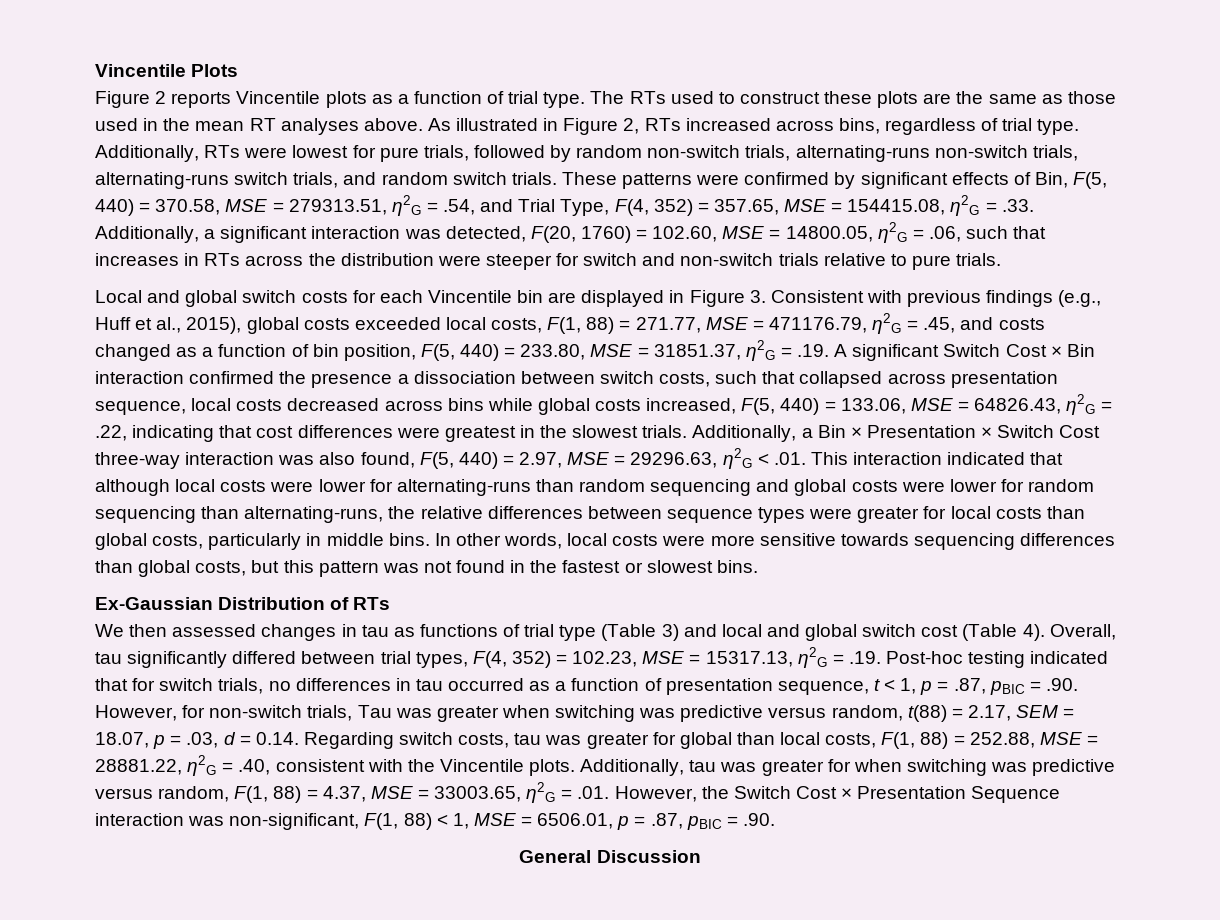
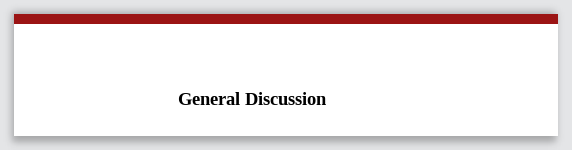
[95,64,239,77] [95,91,1116,108] [95,118,1080,135] [95,145,1078,162] [95,172,1108,189] [95,195,1034,216] [95,222,1047,243] [95,253,1002,270] [95,290,1102,307] [95,313,1045,334] [95,340,1095,361] [95,371,1058,388] [95,394,1113,415] [95,425,1101,442] [95,448,1064,469] [95,479,1095,496] [95,506,1085,523] [95,533,1116,550] [95,560,758,577] [95,597,391,610] [95,624,1116,641] [95,647,1109,668] [95,678,1078,695] [95,705,1075,722] [95,732,1098,749] [95,755,1116,776] [95,782,1061,803] [95,813,775,830] Vincentile Plots // Figure 2 reports Vincentile plots as a function of trial type. The RTs used to construct these plots are the same as those used in the mean RT analyses above. As illustrated in Figure 2, RTs increased across bins, regardless of trial type. Additionally, RTs were lowest for pure trials, followed by random non-switch trials, alternating-runs non-switch trials, alternating-runs switch trials, and random switch trials. These patterns were confirmed by significant effects of Bin, F(5, 440) = 370.58, MSE = 279313.51, η2G = .54, and Trial Type, F(4, 352) = 357.65, MSE = 154415.08, η2G = .33. Additionally, a significant interaction was detected, F(20, 1760) = 102.60, MSE = 14800.05, η2G = .06, such that increases in RTs across the distribution were steeper for switch and non-switch trials relative to pure trials. // Local and global switch costs for each Vincentile bin are displayed in Figure 3. Consistent with previous findings (e.g., Huff et al., 2015), global costs exceeded local costs, F(1, 88) = 271.77, MSE = 471176.79, η2G = .45, and costs changed as a function of bin position, F(5, 440) = 233.80, MSE = 31851.37, η2G = .19. A significant Switch Cost × Bin interaction confirmed the presence a dissociation between switch costs, such that collapsed across presentation sequence, local costs decreased across bins while global costs increased, F(5, 440) = 133.06, MSE = 64826.43, η2G = .22, indicating that cost differences were greatest in the slowest trials. Additionally, a Bin × Presentation × Switch Cost three-way interaction was also found, F(5, 440) = 2.97, MSE = 29296.63, η2G < .01. This interaction indicated that although local costs were lower for alternating-runs than random sequencing and global costs were lower for random sequencing than alternating-runs, the relative differences between sequence types were greater for local costs than global costs, particularly in middle bins. In other words, local costs were more sensitive towards sequencing differences than global costs, but this pattern was not found in the fastest or slowest bins. // Ex-Gaussian Distribution of RTs // We then assessed changes in tau as functions of trial type (Table 3) and local and global switch cost (Table 4). Overall, tau significantly differed between trial types, F(4, 352) = 102.23, MSE = 15317.13, η2G = .19. Post-hoc testing indicated that for switch trials, no differences in tau occurred as a function of presentation sequence, t < 1, p = .87, pBIC = .90. However, for non-switch trials, Tau was greater when switching was predictive versus random, t(88) = 2.17, SEM = 18.07, p = .03, d = 0.14. Regarding switch costs, tau was greater for global than local costs, F(1, 88) = 252.88, MSE = 28881.22, η2G = .40, consistent with the Vincentile plots. Additionally, tau was greater for when switching was predictive versus random, F(1, 88) = 4.37, MSE = 33003.65, η2G = .01. However, the Switch Cost × Presentation Sequence interaction was non-significant, F(1, 88) < 1, MSE = 6506.01, p = .87, pBIC = .90. // -> (177, 98) none

